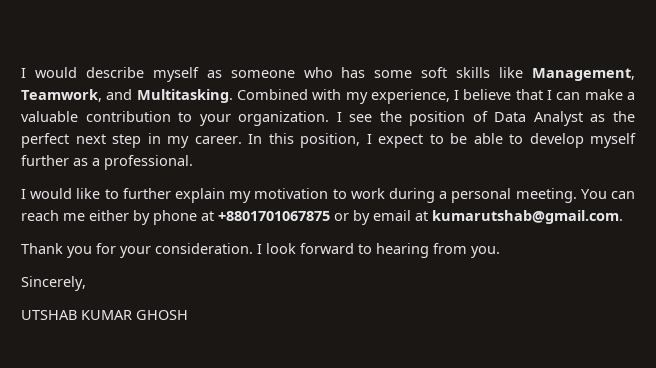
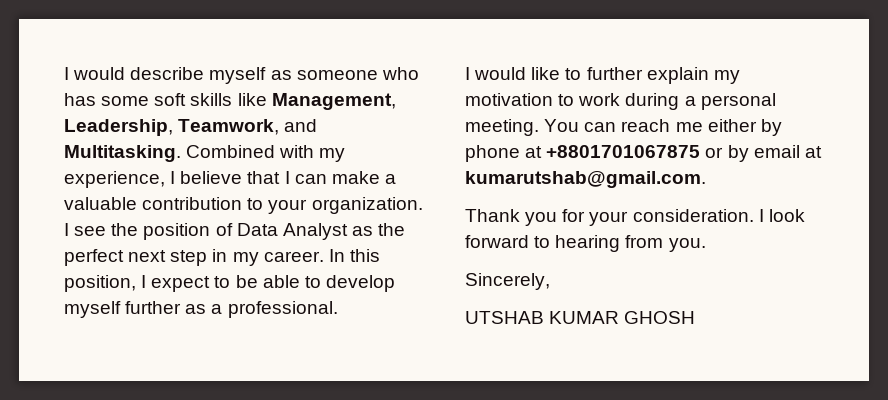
(636, 74) none -> [64,119,173,136] Leadership,

